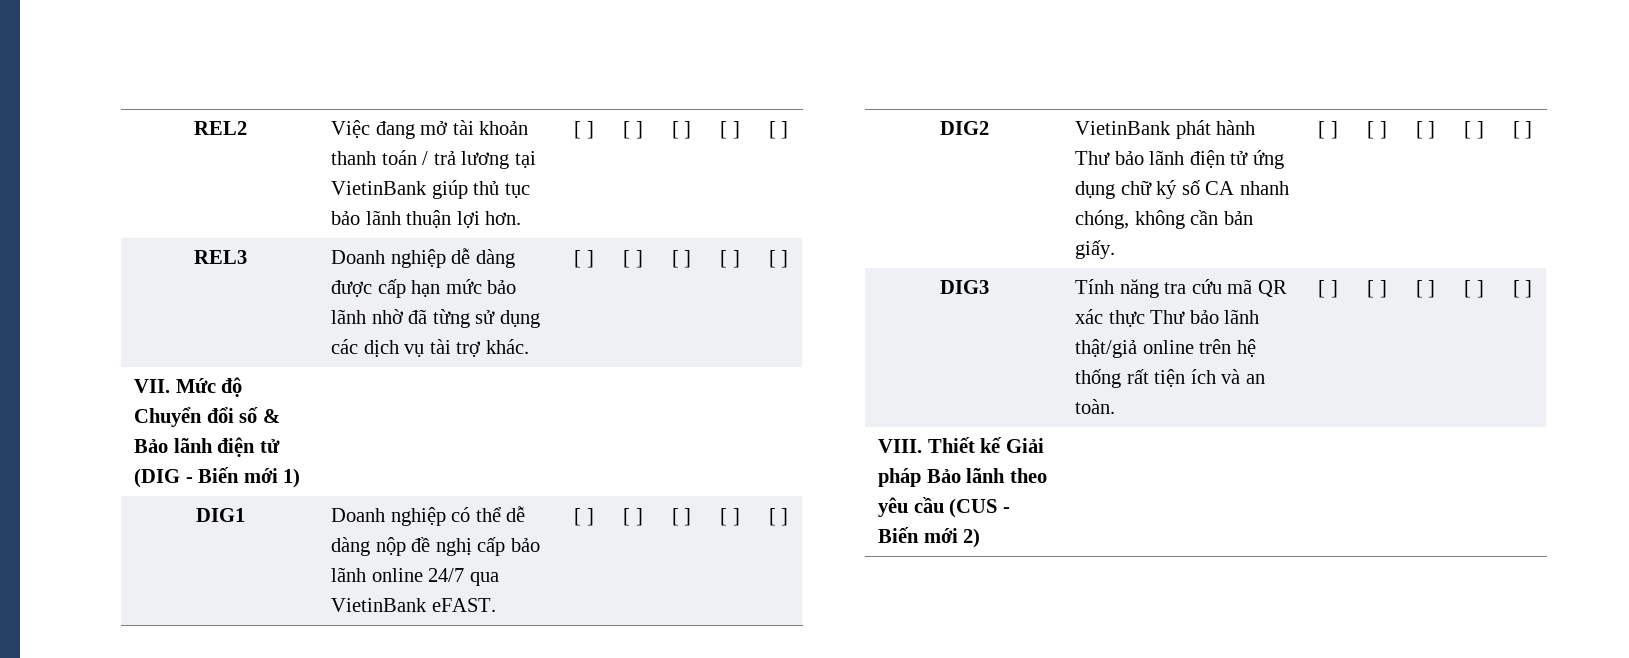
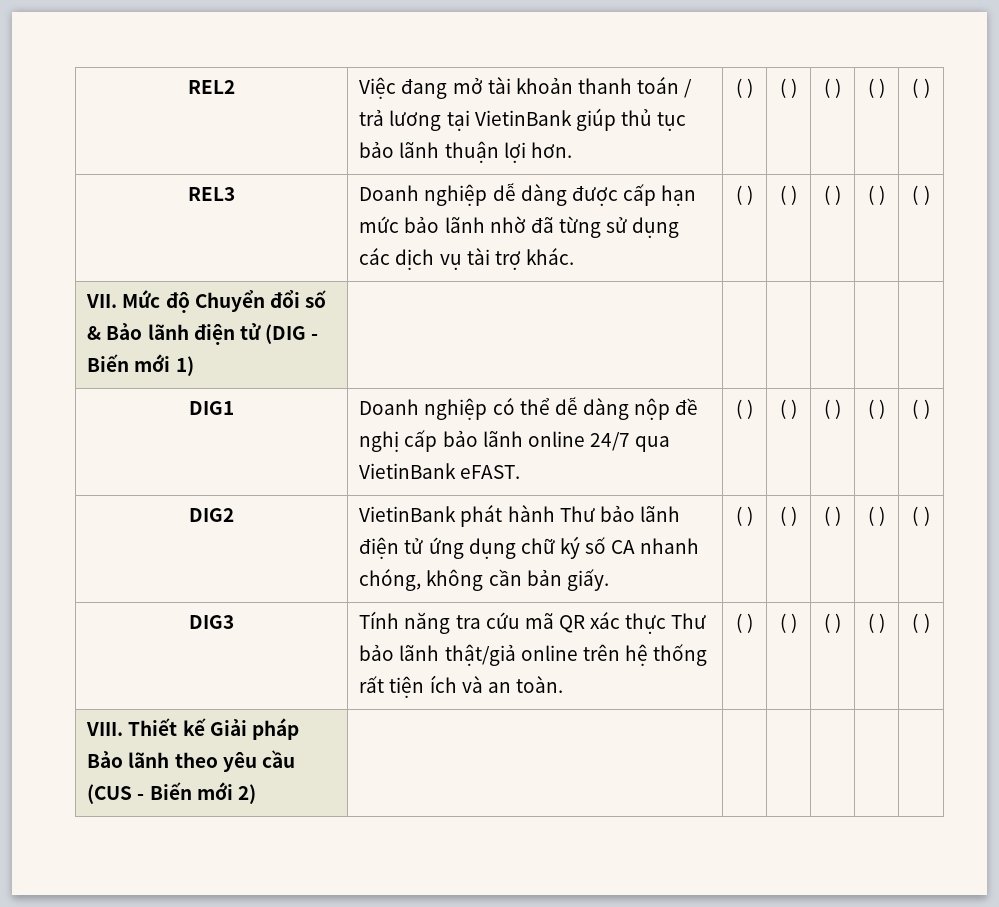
[574,121,594,139] [623,121,643,139] [671,121,692,139] [720,121,740,139] [768,121,789,139] [ ] | [ ] | [ ] | [ ] | [ ] -> [735,78,754,98] [779,78,798,98] [823,78,842,98] [867,78,886,98] [912,78,930,98] ( ) | ( ) | ( ) | ( ) | ( )
[574,250,594,268] [623,250,643,268] [671,250,692,268] [720,250,740,268] [768,250,789,268] [ ] | [ ] | [ ] | [ ] | [ ] -> [735,185,754,205] [779,185,798,205] [823,185,842,205] [867,185,886,205] [912,185,930,205] ( ) | ( ) | ( ) | ( ) | ( )
[574,508,594,526] [623,508,643,526] [671,508,692,526] [720,508,740,526] [768,508,789,526] [ ] | [ ] | [ ] | [ ] | [ ] -> [735,399,754,419] [779,399,798,419] [823,399,842,419] [867,399,886,419] [912,399,930,419] ( ) | ( ) | ( ) | ( ) | ( )
[1318,121,1338,139] [1367,121,1387,139] [1415,121,1436,139] [1464,121,1484,139] [1512,121,1533,139] [ ] | [ ] | [ ] | [ ] | [ ] -> [735,506,754,526] [779,506,798,526] [823,506,842,526] [867,506,886,526] [912,506,930,526] ( ) | ( ) | ( ) | ( ) | ( )
[1318,280,1338,298] [1367,280,1387,298] [1415,280,1436,298] [1464,280,1484,298] [1512,280,1533,298] [ ] | [ ] | [ ] | [ ] | [ ] -> [735,613,754,633] [779,613,798,633] [823,613,842,633] [867,613,886,633] [912,613,930,633] ( ) | ( ) | ( ) | ( ) | ( )

